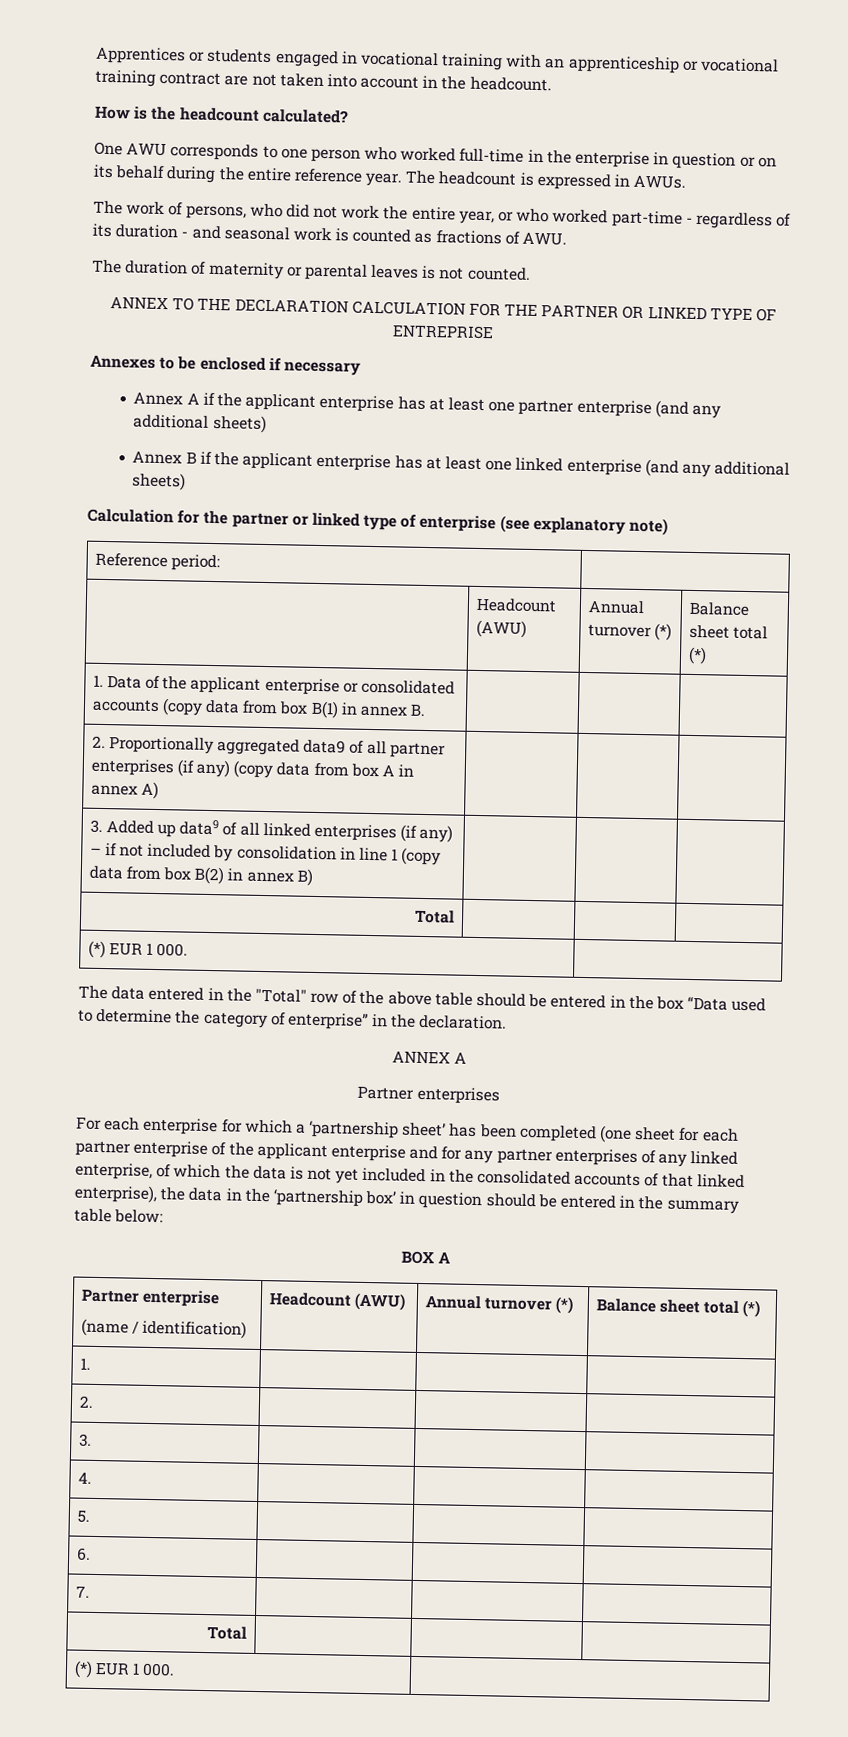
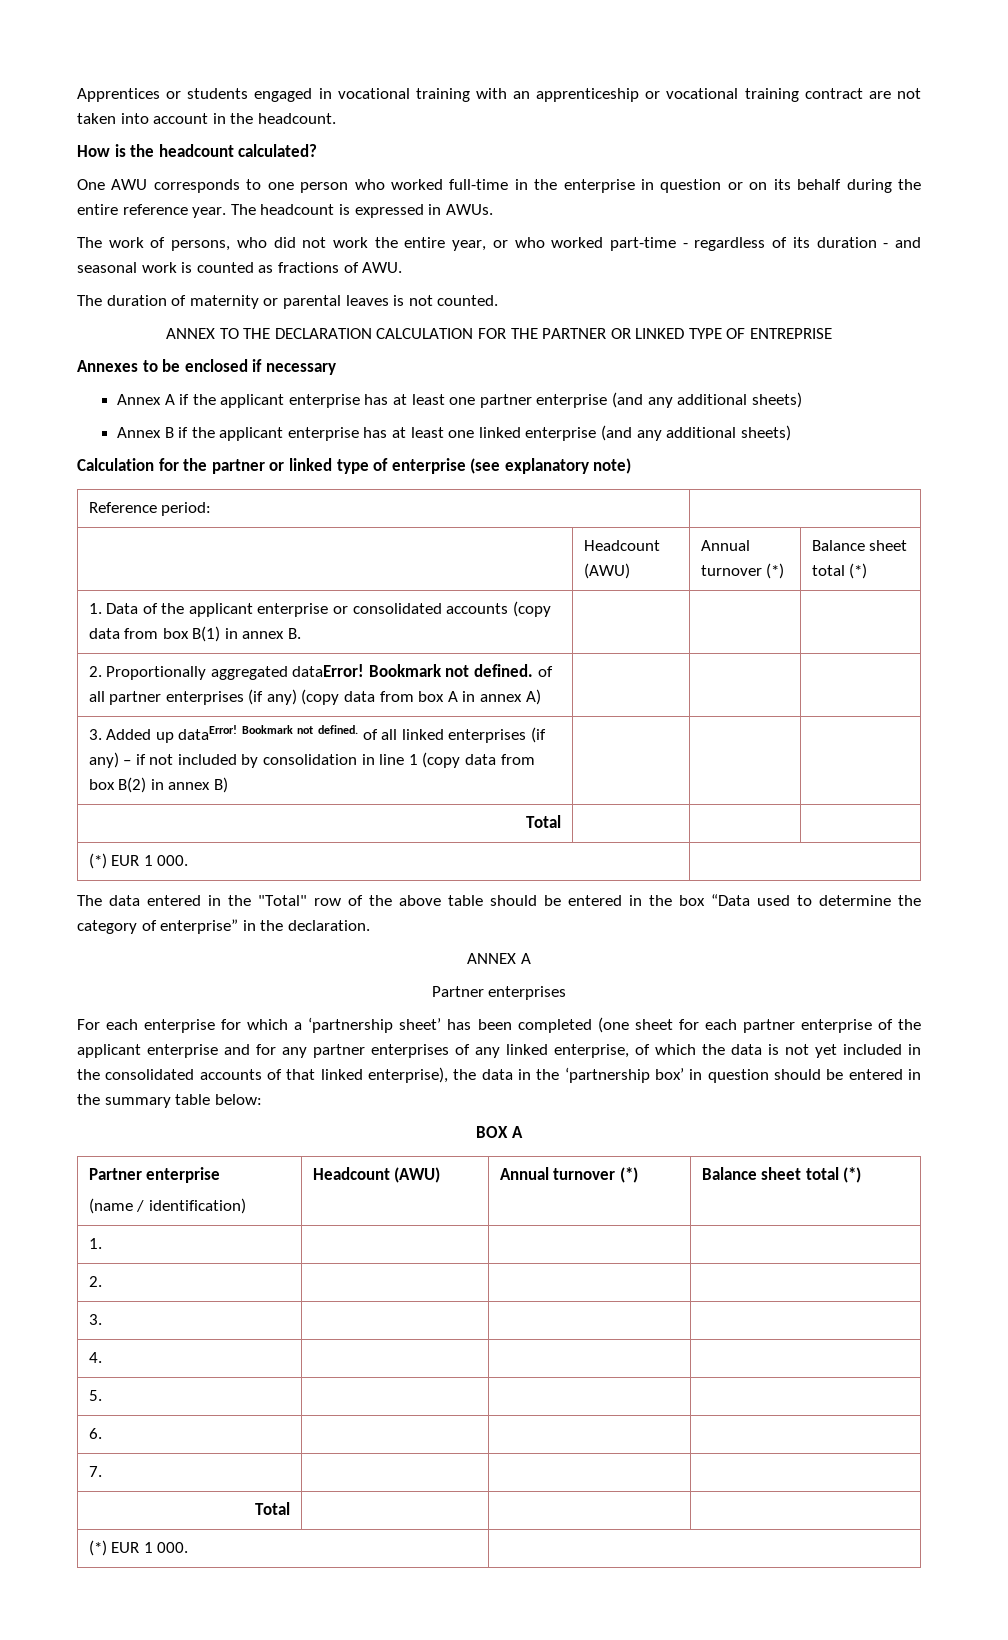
[303,739,347,754] data9 -> [292,664,534,677] dataError! Bookmark not defined.
[179,819,220,836] data9 -> [178,725,359,740] dataError! Bookmark not defined.

